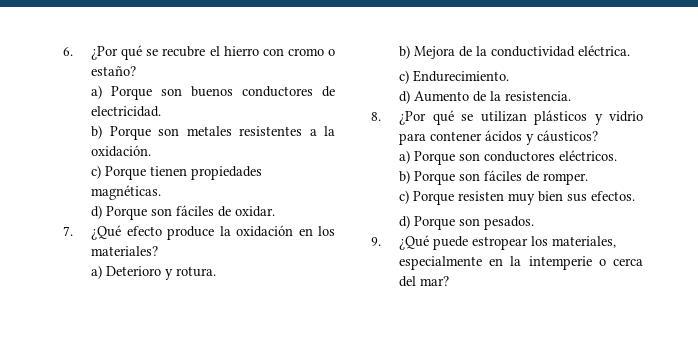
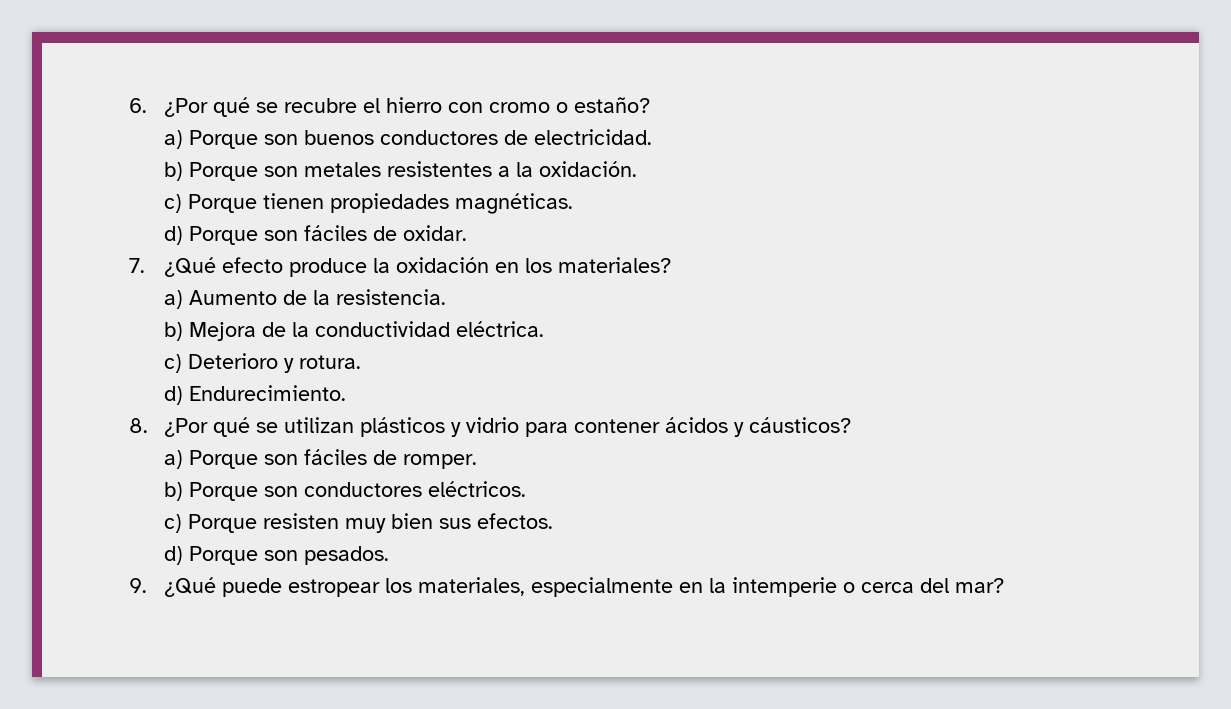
[106,266,217,280] Deterioro y rotura. -> [189,289,447,305] Aumento de la resistencia.
[413,70,510,82] [399,90,572,104] Endurecimiento. // d) Aumento de la resistencia. -> [188,353,362,373] [164,385,347,405] Deterioro y rotura. // d) Endurecimiento.
[484,150,618,162] [399,170,589,185] conductores eléctricos. // b) Porque son fáciles de romper. -> [304,449,478,469] [164,481,527,501] fáciles de romper. // b) Porque son conductores eléctricos.

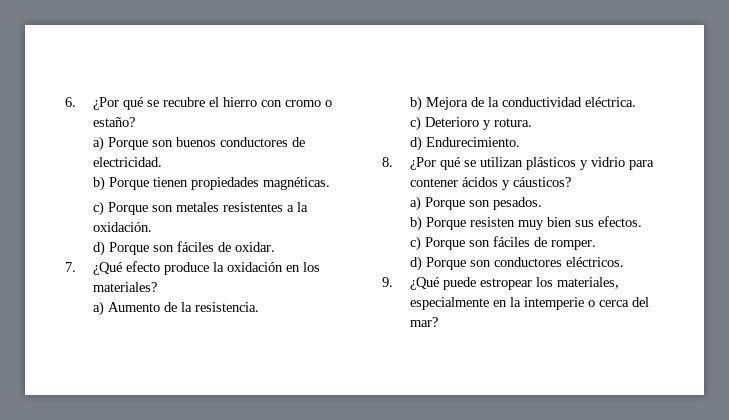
(259, 171) none -> [153,177,331,190] [93,201,149,216] tienen propiedades magnéticas. // c) Porque
[164,193,574,214] // c) Porque tienen propiedades magnéticas. -> (153, 227) none
[304,449,478,469] [164,481,527,501] [164,514,258,533] fáciles de romper. // b) Porque son conductores eléctricos. // c) Porque -> [493,197,543,210] [410,216,467,231] pesados. // b) Porque
[164,546,390,565] // d) Porque son pesados. -> [410,236,597,251] [410,256,625,271] // c) Porque son fáciles de romper. // d) Porque son conductores eléctricos.

